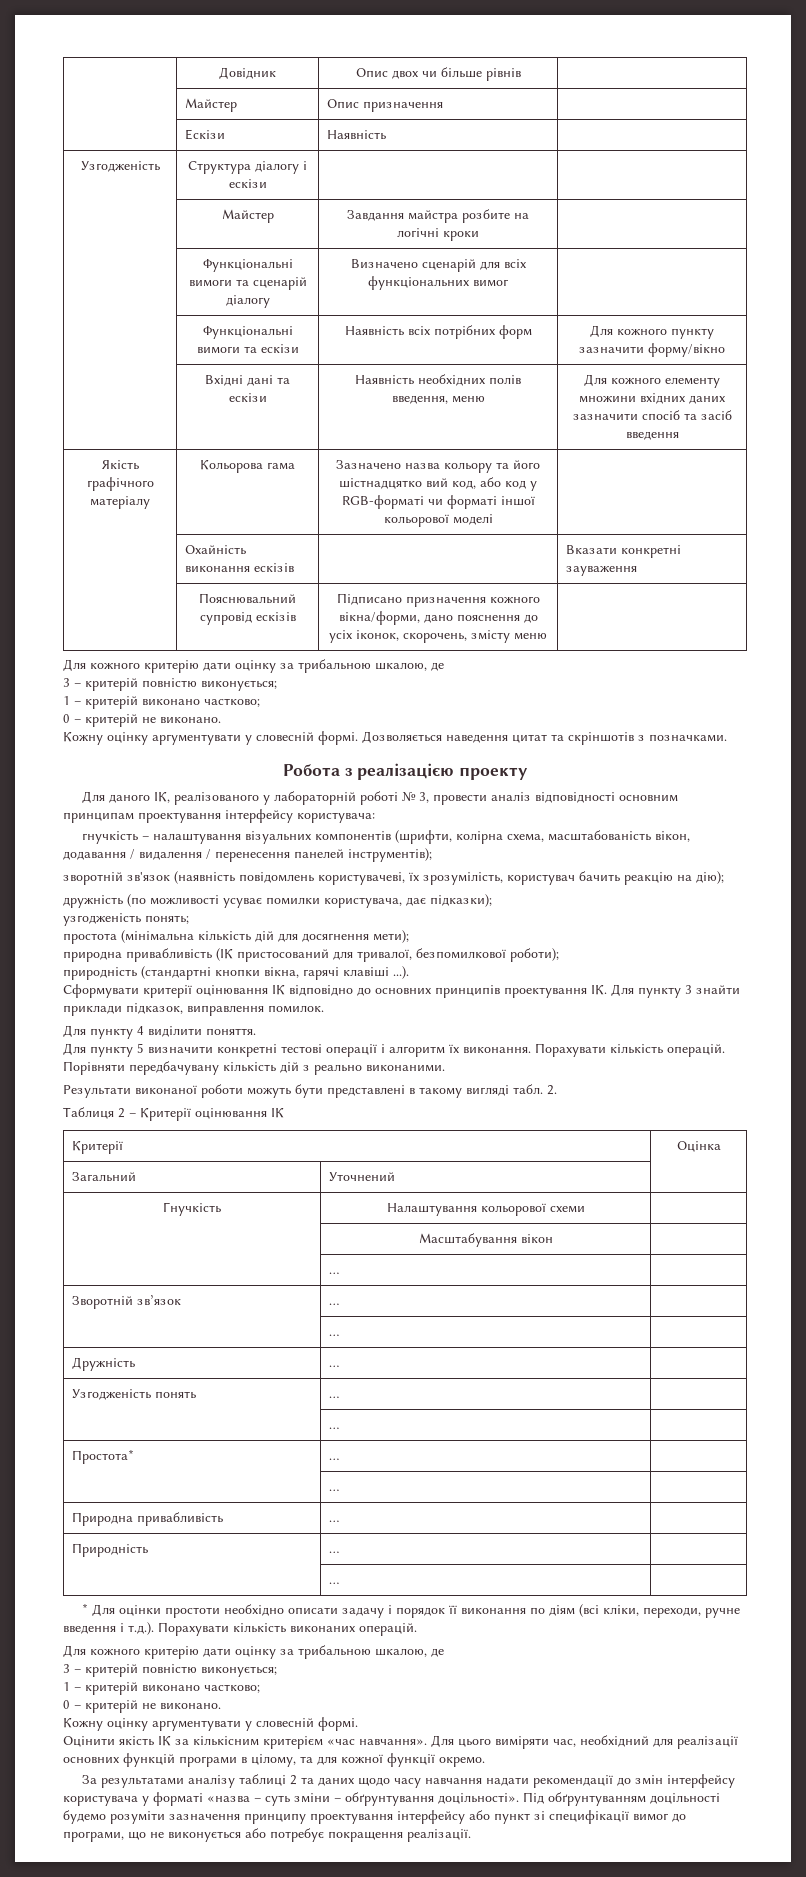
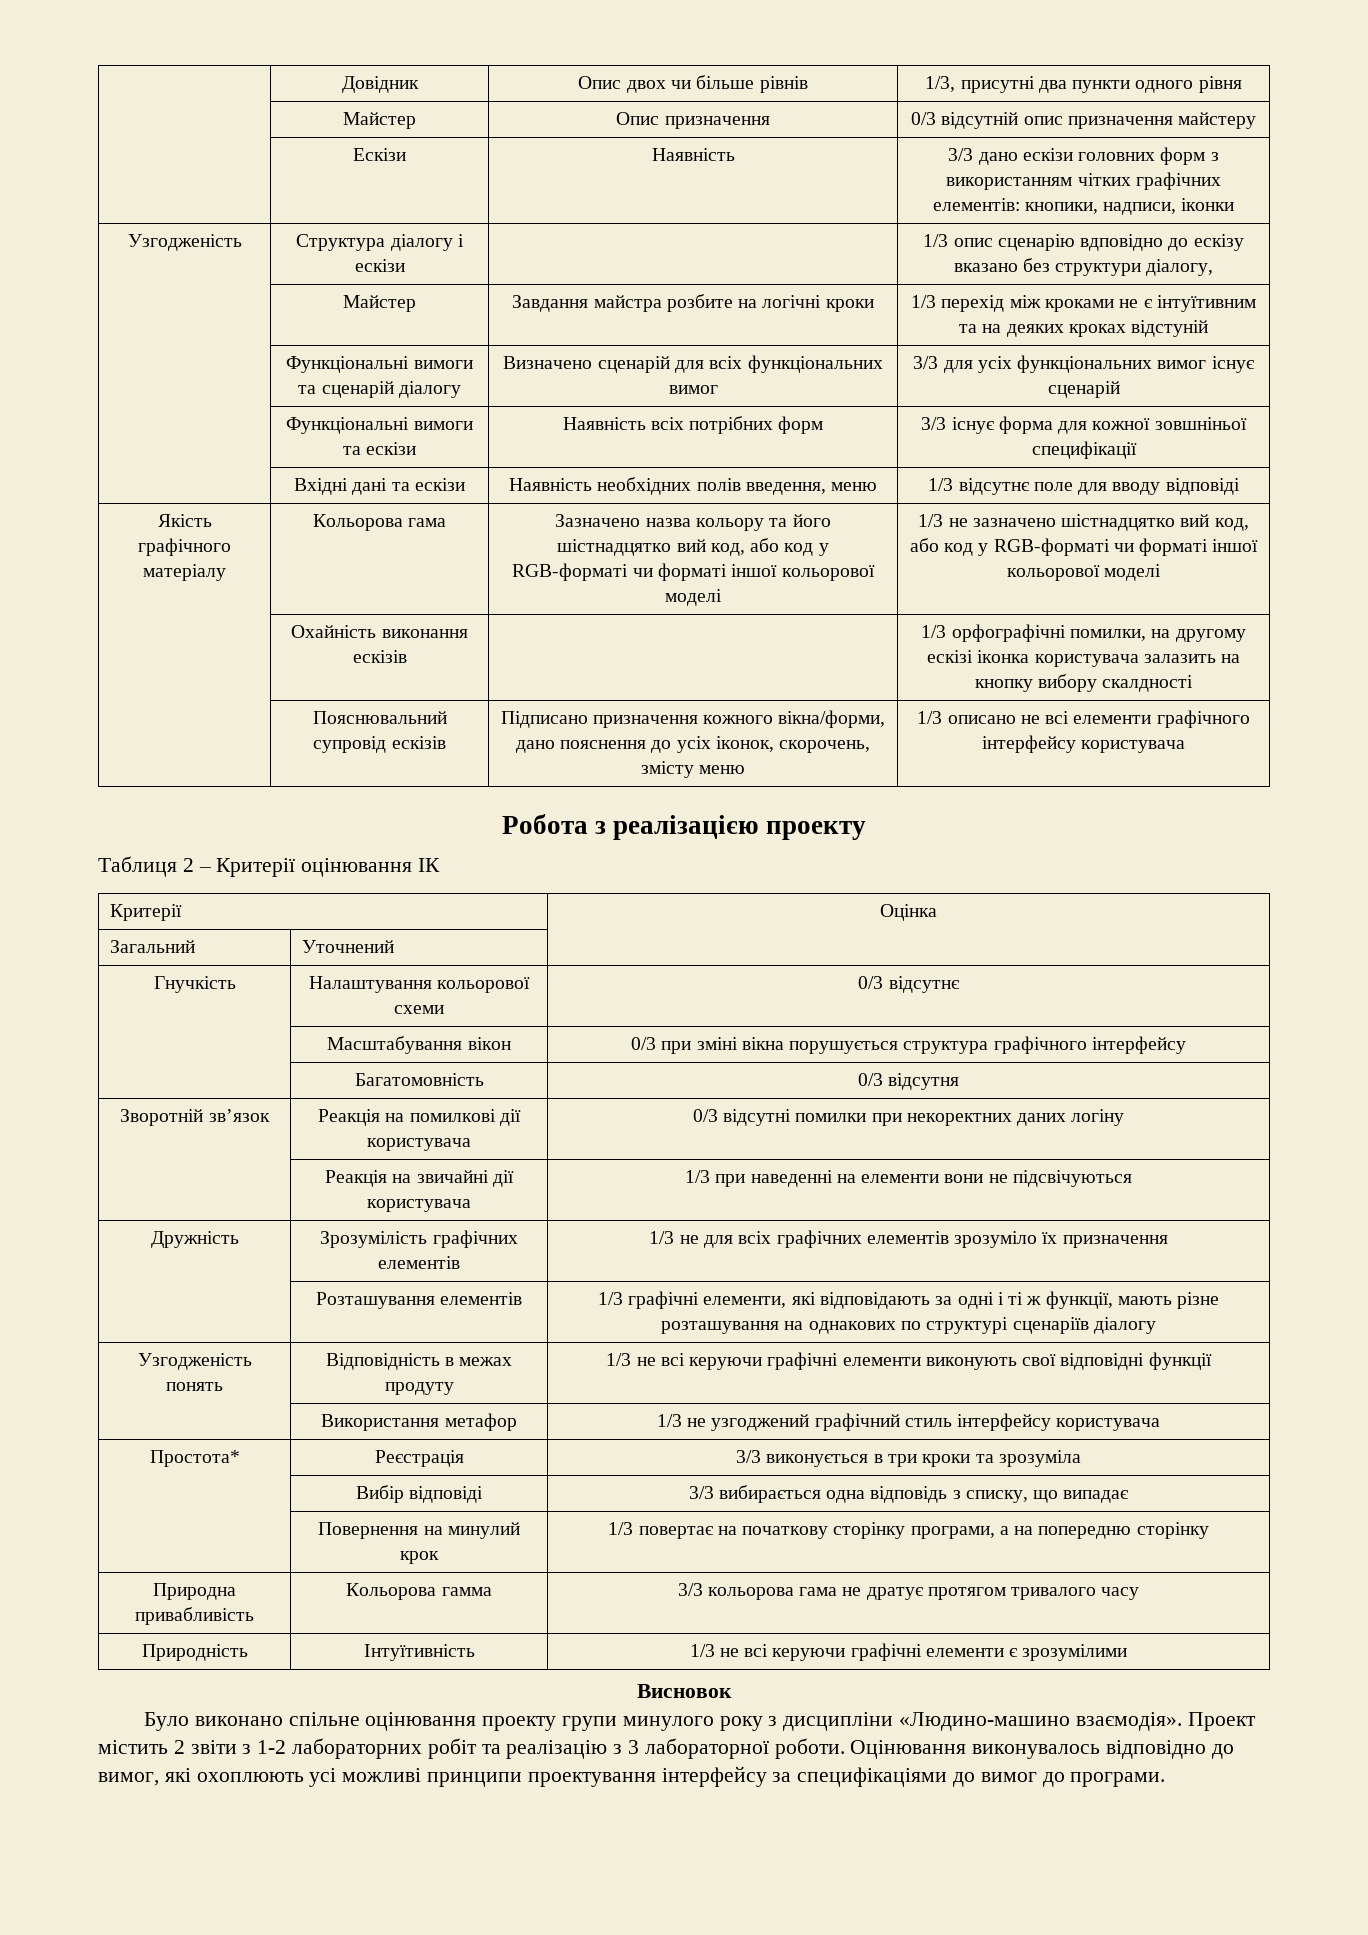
[184,98,237,112] [326,99,443,112] [184,129,225,140] [326,130,386,140] // | Майстер | Опис призначення | // | Ескізи | Наявність | -> [925,76,1242,93] [343,112,416,129] [616,112,770,129] [910,112,1257,129] [353,148,406,161] [651,148,735,161] [948,147,1219,165] [946,172,1221,190] [932,198,1235,215] 1/3, присутні два пункти одного рівня // | Майстер | Опис призначення | 0/3 відсутній опис призначення майстеру // | Ескізи | Наявність | 3/3 дано ескізи головних форм з використанням чітких графічних елементів: кнопики, надписи, іконки
(267, 183) none -> [923,234,1244,251] [953,258,1214,276] 1/3 опис сценарію вдповідно до ескізу вказано без структури діалогу,
(479, 236) none -> [911,295,1256,312] [958,320,1209,337] 1/3 перехід між кроками не є інтуїтивним та на деяких кроках відстуній
(508, 283) none -> [913,355,1255,373] [1047,381,1120,398] 3/3 для усіх функціональних вимог існує сценарій
[590,325,714,339] [579,343,725,357] Для кожного пункту зазначити форму/вікно -> [921,416,1247,434] [1031,441,1137,459] 3/3 існує форма для кожної зовшніньої специфікації
[584,374,720,388] [579,393,726,404] [572,410,732,420] [625,431,679,440] Для кожного елементу множини вхідних даних зазначити спосіб та засіб введення -> [928,478,1240,495] 1/3 відсутнє поле для вводу відповіді
[184,545,246,555] [184,563,294,573] [565,545,681,558] [565,565,637,576] // | Охайність виконання ескізів | | Вказати конкретні зауваження -> [918,514,1249,531] [909,538,1259,556] [1006,564,1162,581] [291,625,468,638] [352,650,407,663] [921,624,1246,642] [926,650,1241,667] [974,674,1194,692] 1/3 не зазначено шістнадцятко вий код, або код у RGB-форматі чи форматі іншої кольорової моделі // | Охайність виконання ескізів | | 1/3 орфографічні помилки, на другому ескізі іконка користувача залазить на кнопку вибору скалдності
[63,659,444,673] [63,678,277,691] [63,696,260,709] [63,714,221,727] [63,731,727,745] [282,763,529,780] [82,791,679,805] [63,809,375,823] [82,830,691,844] [63,848,432,862] [63,871,724,885] [63,894,492,908] [63,913,189,926] [63,930,409,944] [63,948,559,962] [63,966,409,980] [63,984,740,998] [63,1003,324,1016] [63,1025,256,1039] [63,1043,725,1057] [63,1061,445,1075] [63,1084,557,1098] // Для кожного критерію дати оцінку за трибальною шкалою, де // 3 – критерій повністю виконується; // 1 – критерій виконано частково; // 0 – критерій не виконано. // Кожну оцінку аргументувати у словесній формі. Дозволяється наведення цитат та скріншотів з позначками. // Робота з реалізацією проекту // Для даного ІК, реалізованого у лабораторній роботі № 3, провести аналіз відповідності основним принципам проектування інтерфейсу користувача: // гнучкість – налаштування візуальних компонентів (шрифти, колірна схема, масштабованість вікон, додавання / видалення / перенесення панелей інструментів); // зворотній зв'язок (наявність повідомлень користувачеві, їх зрозумілість, користувач бачить реакцію на дію); // дружність (по можливості усуває помилки користувача, дає підказки); // узгодженість понять; // простота (мінімальна кількість дій для досягнення мети); // природна привабливість (ІК пристосований для тривалої, безпомилкової роботи); // природність (стандартні кнопки вікна, гарячі клавіші ...). // Сформувати критерії оцінювання ІК відповідно до основних принципів проектування ІК. Для пункту 3 знайти приклади підказок, виправлення помилок. // Для пункту 4 виділити поняття. // Для пункту 5 визначити конкретні тестові операції і алгоритм їх виконання. Порахувати кількість операцій. Порівняти передбачувану кількість дій з реально виконаними. // Результати виконаної роботи можуть бути представлені в такому вигляді табл. 2. -> [917,710,1250,728] [981,735,1186,753] [501,814,867,840] 1/3 описано не всі елементи графічного інтерфейсу користувача // Робота з реалізацією проекту
(585, 1209) none -> [858,976,960,993] 0/3 відсутнє
[328,1272,339,1274] [71,1295,181,1309] [328,1303,339,1305] [328,1334,339,1336] [71,1357,135,1371] [328,1365,339,1367] [71,1389,196,1400] [328,1396,339,1398] [328,1427,339,1429] [71,1449,134,1464] [328,1458,339,1460] [328,1489,339,1491] [71,1512,223,1526] [328,1520,339,1522] [71,1543,148,1557] [328,1551,339,1553] [328,1582,339,1584] [82,1603,741,1618] [63,1622,417,1636] [63,1645,444,1659] [63,1664,277,1677] [63,1682,260,1695] [63,1700,221,1713] [63,1717,358,1731] [63,1735,738,1749] [63,1753,485,1767] [82,1774,736,1788] [63,1792,720,1806] [63,1810,686,1824] [63,1828,471,1842] // | … | // Зворотній зв’язок | … | // | … | // Дружність | … | // Узгодженість понять | … | // | … | // Простота* | … | // | … | // Природна привабливість | … | // Природність | … | // | … | // * Для оцінки простоти необхідно описати задачу і порядок її виконання по діям (всі кліки, переходи, ручне введення і т.д.). Порахувати кількість виконаних операцій. // Для кожного критерію дати оцінку за трибальною шкалою, де // 3 – критерій повністю виконується; // 1 – критерій виконано частково; // 0 – критерій не виконано. // Кожну оцінку аргументувати у словесній формі. // Оцінити якість IК за кількісним критерієм «час навчання». Для цього виміряти час, необхідний для реалізації основних функцій програми в цілому, та для кожної функції окремо. // За результатами аналізу таблиці 2 та даних щодо часу навчання надати рекомендації до змін інтерфейсу користувача у форматі «назва – суть зміни – обґрунтування доцільності». Під обґрунтуванням доцільності будемо розуміти зазначення принципу проектування інтерфейсу або пункт зі специфікації вимог до програми, що не виконується або потребує покращення реалізації. -> [631,1036,1186,1054] [354,1073,484,1086] [857,1073,960,1090] [120,1109,270,1126] [318,1109,521,1126] [367,1138,471,1151] [692,1109,1125,1126] [325,1170,514,1187] [367,1199,471,1212] [685,1170,1132,1187] [150,1231,239,1248] [320,1230,518,1248] [378,1256,460,1269] [649,1230,1168,1248] [315,1292,523,1309] [597,1291,1220,1309] [661,1317,1156,1334] [137,1353,252,1370] [166,1382,223,1391] [325,1353,513,1370] [384,1382,454,1395] [606,1352,1212,1370] [321,1413,517,1431] [656,1413,1161,1431] [149,1450,240,1467] [374,1450,464,1467] [736,1450,1081,1467] [355,1485,484,1503] [688,1485,1130,1503] [318,1522,520,1539] [400,1551,439,1564] [608,1522,1209,1539] [153,1583,236,1600] [135,1607,254,1625] [346,1583,492,1600] [677,1583,1140,1600] [141,1644,248,1661] [363,1644,475,1661] [689,1643,1128,1661] [637,1684,732,1698] [144,1712,1256,1731] [98,1738,1234,1759] [98,1766,1166,1787] 0/3 при зміні вікна порушується структура графічного інтерфейсу // | Багатомовність | 0/3 відсутня // Зворотній зв’язок | Реакція на помилкові дії користувача | 0/3 відсутні помилки при некоректних даних логіну // | Реакція на звичайні дії користувача | 1/3 при наведенні на елементи вони не підсвічуються // Дружність | Зрозумілість графічних елементів | 1/3 не для всіх графічних елементів зрозуміло їх призначення // | Розташування елементів | 1/3 графічні елементи, які відповідають за одні і ті ж функції, мають різне розташування на однакових по структурі сценаріїв діалогу // Узгодженість понять | Відповідність в межах продуту | 1/3 не всі керуючи графічні елементи виконують свої відповідні функції // | Використання метафор | 1/3 не узгоджений графічний стиль інтерфейсу користувача // Простота* | Реєстрація | 3/3 виконується в три кроки та зрозуміла // | Вибір відповіді | 3/3 вибирається одна відповідь з списку, що випадає // | Повернення на минулий крок | 1/3 повертає на початкову сторінку програми, а на попередню сторінку // Природна привабливість | Кольорова гамма | 3/3 кольорова гама не дратує протягом тривалого часу // Природність | Інтуїтивність | 1/3 не всі керуючи графічні елементи є зрозумілими // Висновок // Було виконано спільне оцінювання проекту групи минулого року з дисципліни «Людино-машино взаємодія». Проект містить 2 звіти з 1-2 лабораторних робіт та реалізацію з 3 лабораторної роботи. Оцінювання виконувалось відповідно до вимог, які охоплюють усі можливі принципи проектування інтерфейсу за специфікаціями до вимог до програми.

